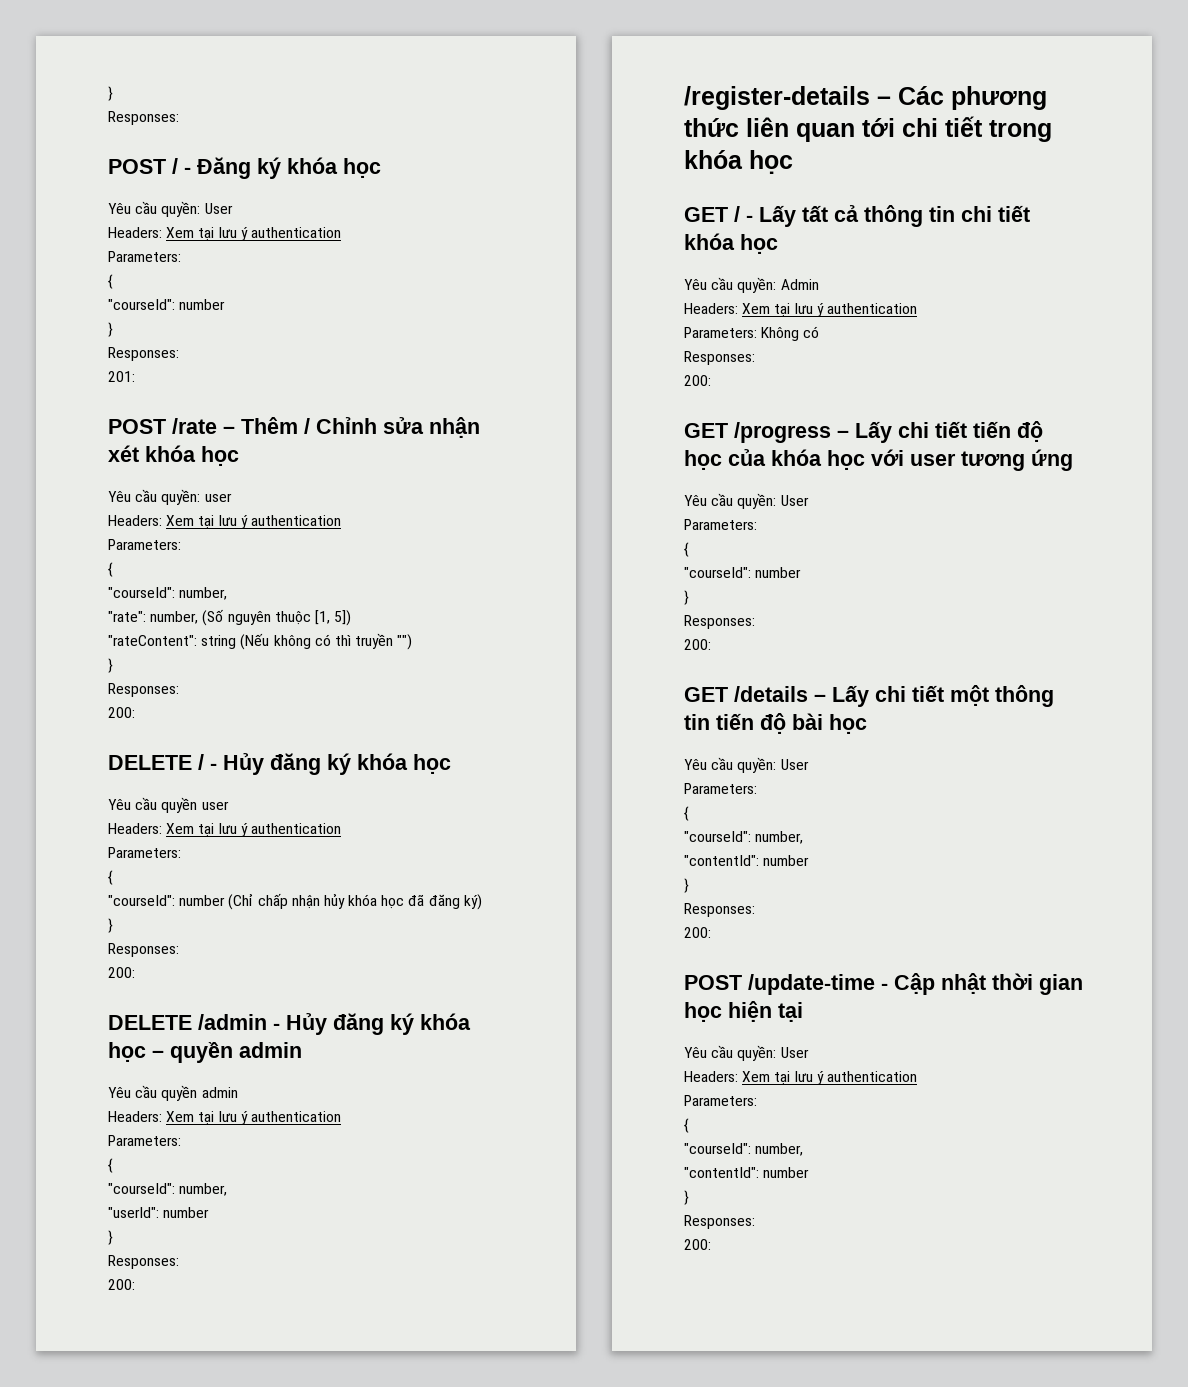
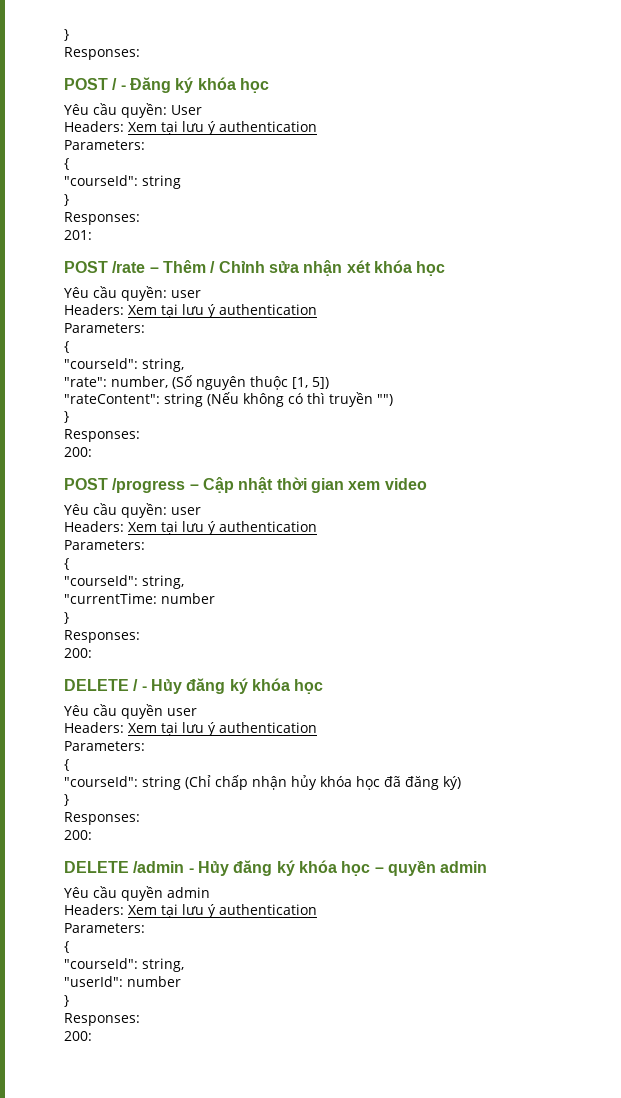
[179,299,226,310] number -> [142,175,181,189] string
[179,587,228,600] number, -> [142,358,184,372] string,
(135, 712) none -> [64,477,427,493] [64,503,201,518] [64,521,317,535] [64,540,145,550] [64,558,69,570] [64,575,184,589] [64,593,215,604] [64,612,69,624] [64,630,140,643] [64,648,92,658] // POST /progress – Cập nhật thời gian xem video // Yêu cầu quyền: user // Headers: Xem tại lưu ý authentication // Parameters: // { // "courseId": string, // "currentTime: number // } // Responses: // 200:
[179,895,226,906] number -> [142,776,181,790] string
[179,1183,228,1196] number, -> [142,958,184,972] string,
[684,86,1047,110] [684,116,1052,142] [684,150,793,174] [684,205,1030,227] [684,233,778,254] [684,277,819,293] [684,303,917,317] [684,326,820,341] [684,351,755,365] [684,375,711,386] [684,421,1043,443] [684,449,1073,471] [684,493,809,509] [684,519,757,530] [684,542,689,557] [684,567,802,578] [684,590,689,605] [684,615,755,629] [684,639,711,650] [684,685,1054,707] [684,713,867,734] [684,757,809,773] [684,783,757,794] [684,806,689,821] [684,831,804,844] [684,855,810,866] [684,878,689,893] [684,903,755,917] [684,927,711,938] [684,973,1083,995] [684,1001,803,1022] [684,1045,809,1061] [684,1071,917,1085] [684,1095,757,1106] [684,1118,689,1133] [684,1143,804,1156] [684,1167,810,1178] [684,1190,689,1205] [684,1215,755,1229] [684,1239,711,1250] // /register-details – Các phương thức liên quan tới chi tiết trong khóa học // GET / - Lấy tất cả thông tin chi tiết khóa học // Yêu cầu quyền: Admin // Headers: Xem tại lưu ý authentication // Parameters: Không có // Responses: // 200: // GET /progress – Lấy chi tiết tiến độ học của khóa học với user tương ứng // Yêu cầu quyền: User // Parameters: // { // "courseId": number // } // Responses: // 200: // GET /details – Lấy chi tiết một thông tin tiến độ bài học // Yêu cầu quyền: User // Parameters: // { // "courseId": number, // "contentId": number // } // Responses: // 200: // POST /update-time - Cập nhật thời gian học hiện tại // Yêu cầu quyền: User // Headers: Xem tại lưu ý authentication // Parameters: // { // "courseId": number, // "contentId": number // } // Responses: // 200: -> (92, 1036) none

